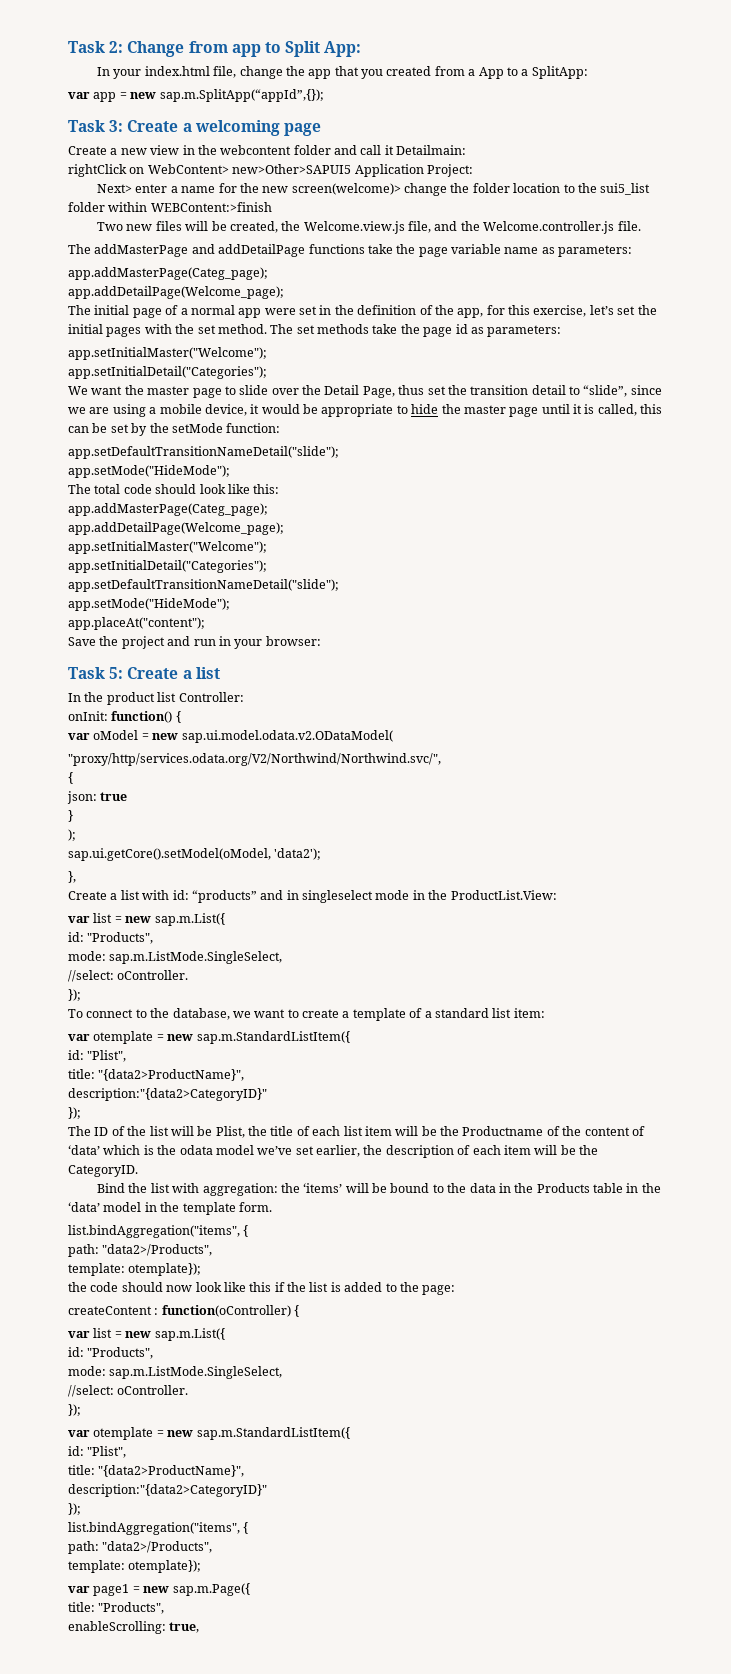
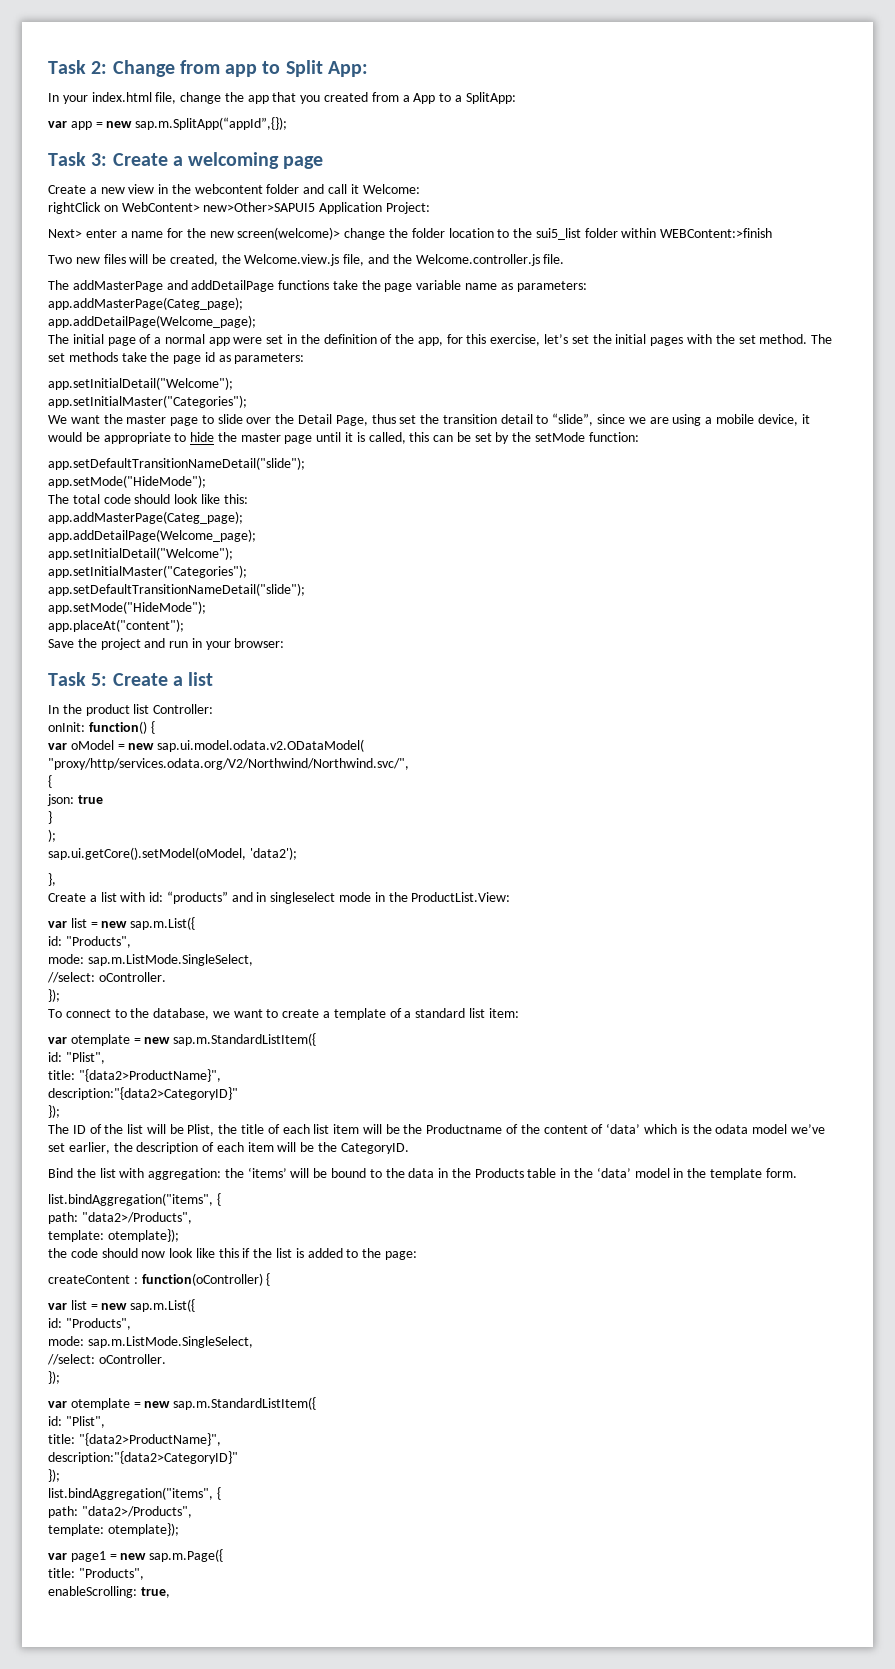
[396,145,467,155] Detailmain: -> [362,184,420,194] Welcome:
[68,347,267,360] [68,366,267,379] app.setInitialMaster("Welcome"); // app.setInitialDetail("Categories"); -> [48,377,233,390] [48,395,247,408] app.setInitialDetail("Welcome"); // app.setInitialMaster("Categories");
[68,541,267,554] [68,560,267,573] app.setInitialMaster("Welcome"); // app.setInitialDetail("Categories"); -> [48,547,233,560] [48,565,247,578] app.setInitialDetail("Welcome"); // app.setInitialMaster("Categories");

